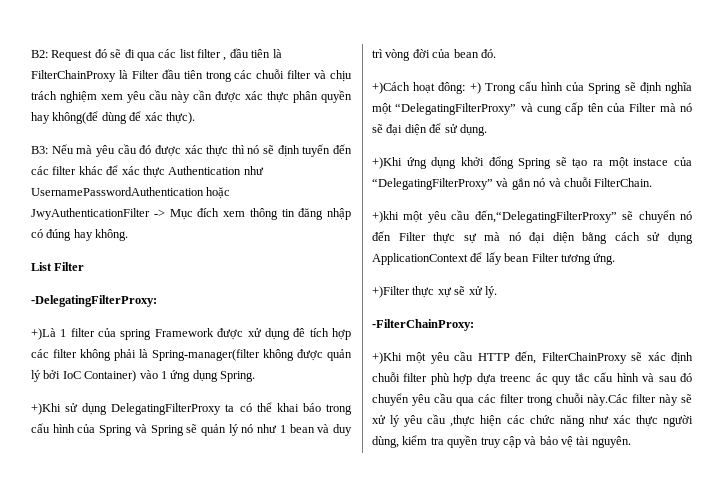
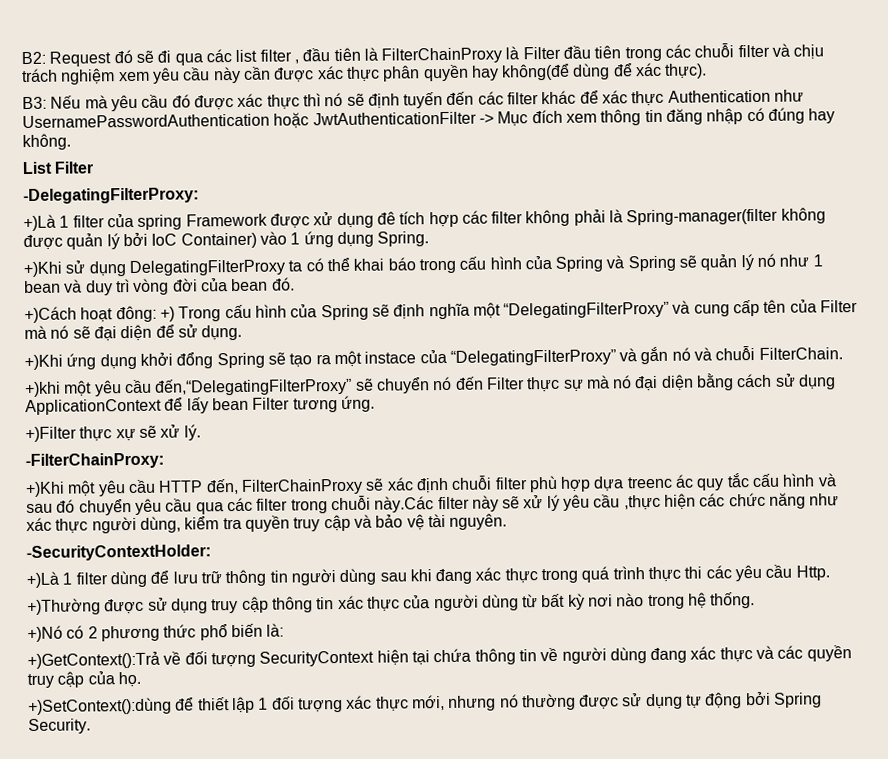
[31,208,150,220] JwyAuthenticationFilter -> [312,111,477,126] JwtAuthenticationFilter
(631, 442) none -> [26,544,211,562] [26,564,830,589] [27,592,756,616] [27,623,285,643] [27,645,852,670] [27,671,141,689] [28,691,823,716] [28,718,91,735] // -SecurityContextHolder: // +)Là 1 filter dùng để lưu trữ thông tin người dùng sau khi đang xác thực trong quá trình thực thi các yêu cầu Http. // +)Thường được sử dụng truy cập thông tin xác thực của người dùng từ bất kỳ nơi nào trong hệ thống. // +)Nó có 2 phương thức phổ biến là: // +)GetContext():Trả về đối tượng SecurityContext hiện tại chứa thông tin về người dùng đang xác thực và các quyền truy cập của họ. // +)SetContext():dùng để thiết lập 1 đối tượng xác thực mới, nhưng nó thường được sử dụng tự động bởi Spring Security.

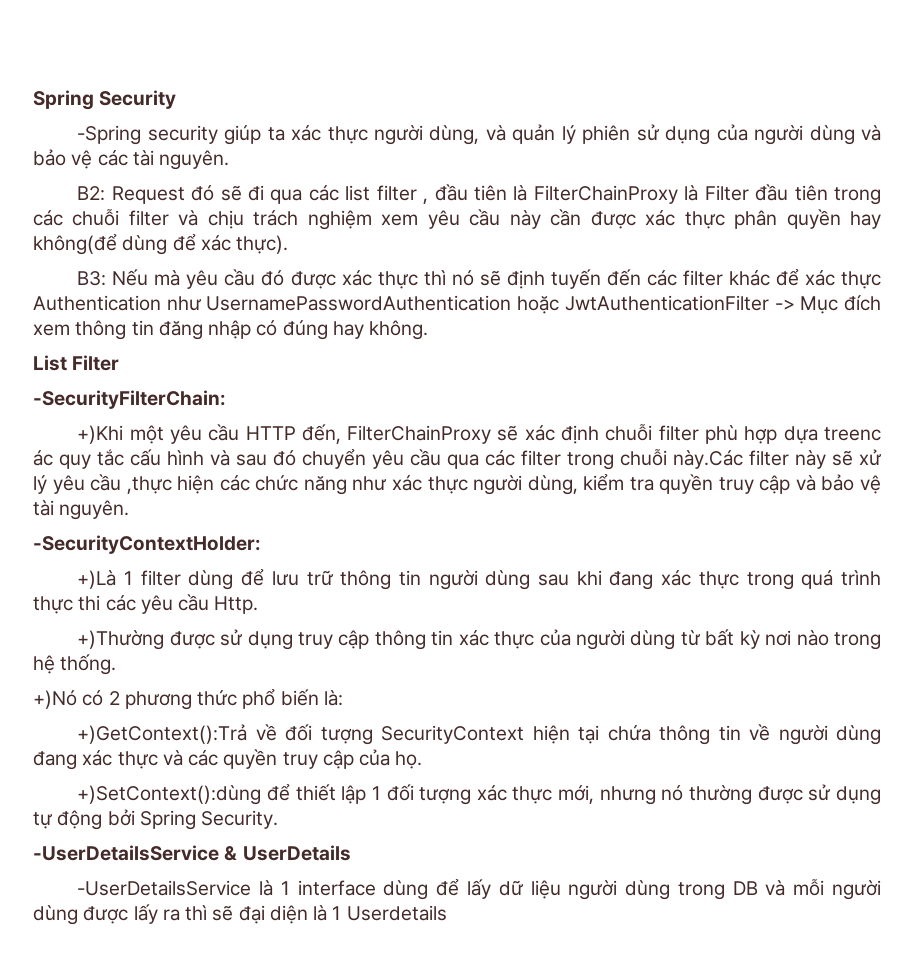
(21, 58) none -> [33,90,177,110] [77,124,882,145] [33,149,230,170] Spring Security // -Spring security giúp ta xác thực người dùng, và quản lý phiên sử dụng của người dùng và bảo vệ các tài nguyên. //
[23,187,199,205] [23,207,826,232] [23,231,430,251] [23,253,823,278] [24,277,295,296] [24,299,859,324] [24,324,243,342] [24,346,843,371] [25,373,837,398] [25,395,375,416] [25,424,201,443] [25,452,164,470] -DelegatingFilterProxy: // +)Là 1 filter của spring Framework được xử dụng đê tích hợp các filter không phải là Spring-manager(filter không được quản lý bởi IoC Container) vào 1 ứng dụng Spring. // +)Khi sử dụng DelegatingFilterProxy ta có thể khai báo trong cấu hình của Spring và Spring sẽ quản lý nó như 1 bean và duy trì vòng đời của bean đó. // +)Cách hoạt đông: +) Trong cấu hình của Spring sẽ định nghĩa một “DelegatingFilterProxy” và cung cấp tên của Filter mà nó sẽ đại diện để sử dụng. // +)Khi ứng dụng khởi đổng Spring sẽ tạo ra một instace của “DelegatingFilterProxy” và gắn nó và chuỗi FilterChain. // +)khi một yêu cầu đến,“DelegatingFilterProxy” sẽ chuyển nó đến Filter thực sự mà nó đại diện bằng cách sử dụng ApplicationContext để lấy bean Filter tương ứng. // +)Filter thực xự sẽ xử lý. // -FilterChainProxy: -> [33,390,226,409] -SecurityFilterChain:
(91, 726) none -> [33,845,351,861] [77,879,882,900] [33,904,447,925] // -UserDetailsService & UserDetails // -UserDetailsService là 1 interface dùng để lấy dữ liệu người dùng trong DB và mỗi người dùng được lấy ra thì sẽ đại diện là 1 Userdetails

